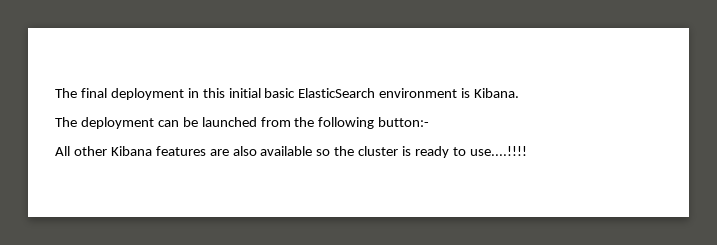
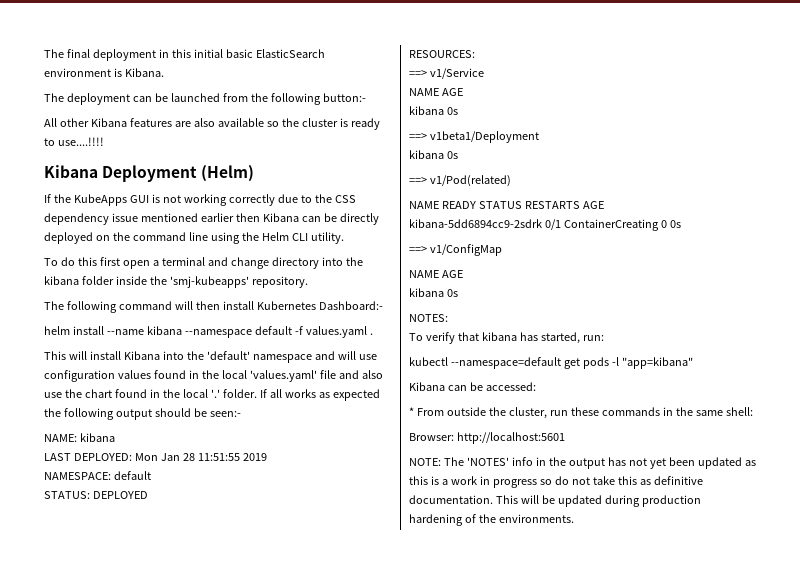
(527, 151) none -> [44,165,255,182] [44,194,356,206] [44,213,379,225] [44,232,344,244] [44,257,363,269] [44,276,308,288] [44,301,383,313] [44,326,373,338] [44,351,377,363] [44,370,383,382] [44,389,380,401] [44,408,241,420] [44,433,115,442] [44,453,267,461] [44,471,151,480] [44,491,148,499] [409,50,475,58] [409,68,484,79] [409,88,463,96] [409,106,458,115] [409,131,539,143] [409,150,458,159] [409,175,511,187] [409,201,604,209] [409,219,681,231] [409,244,502,256] [409,270,463,278] [409,288,458,297] [409,314,448,322] [409,332,604,344] [409,357,693,369] [409,382,536,391] [409,407,753,419] [409,432,565,444] [409,457,756,469] [409,476,703,488] [409,495,701,507] [409,514,574,526] // Kibana Deployment (Helm) // If the KubeApps GUI is not working correctly due to the CSS dependency issue mentioned earlier then Kibana can be directly deployed on the command line using the Helm CLI utility. // To do this first open a terminal and change directory into the kibana folder inside the 'smj-kubeapps' repository. // The following command will then install Kubernetes Dashboard:- // helm install --name kibana --namespace default -f values.yaml . // This will install Kibana into the 'default' namespace and will use configuration values found in the local 'values.yaml' file and also use the chart found in the local '.' folder. If all works as expected the following output should be seen:- // NAME: kibana // LAST DEPLOYED: Mon Jan 28 11:51:55 2019 // NAMESPACE: default // STATUS: DEPLOYED // RESOURCES: // ==> v1/Service // NAME AGE // kibana 0s // ==> v1beta1/Deployment // kibana 0s // ==> v1/Pod(related) // NAME READY STATUS RESTARTS AGE // kibana-5dd6894cc9-2sdrk 0/1 ContainerCreating 0 0s // ==> v1/ConfigMap // NAME AGE // kibana 0s // NOTES: // To verify that kibana has started, run: // kubectl --namespace=default get pods -l "app=kibana" // Kibana can be accessed: // * From outside the cluster, run these commands in the same shell: // Browser: http://localhost:5601 // NOTE: The 'NOTES' info in the output has not yet been updated as this is a work in progress so do not take this as definitive documentation. This will be updated during production hardening of the environments.

